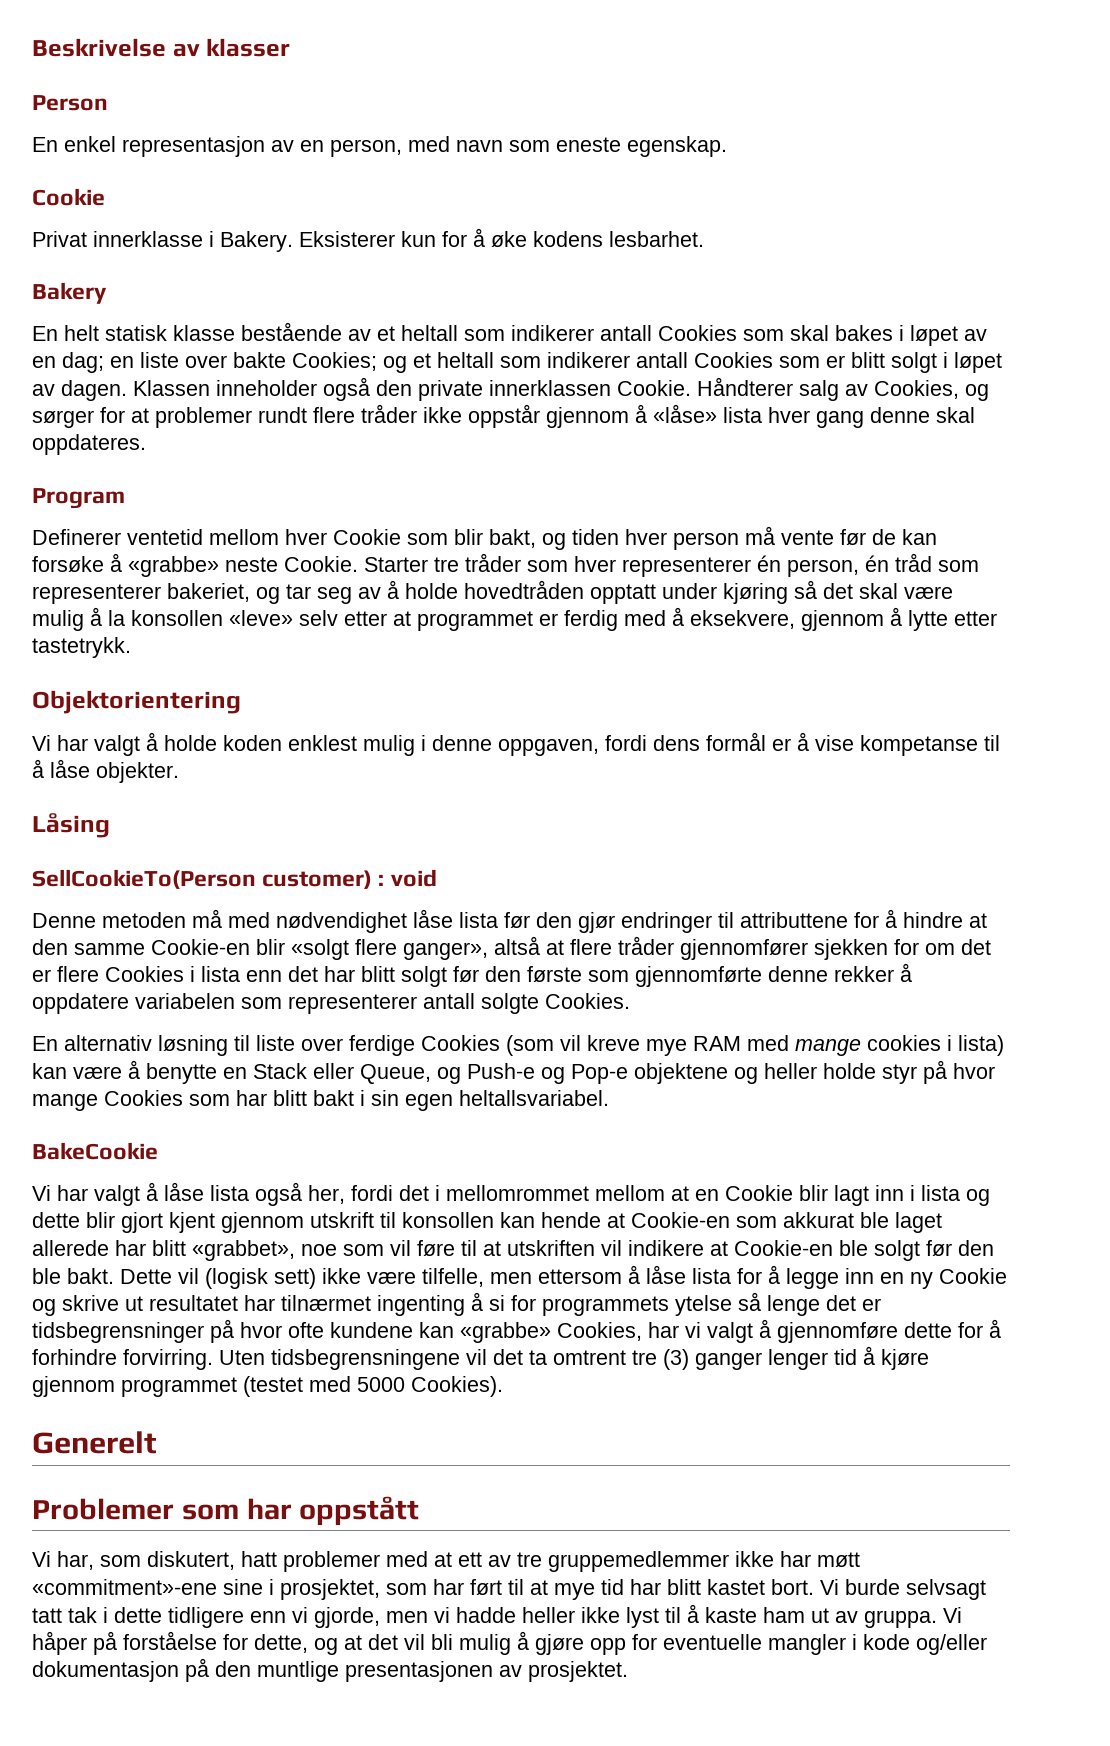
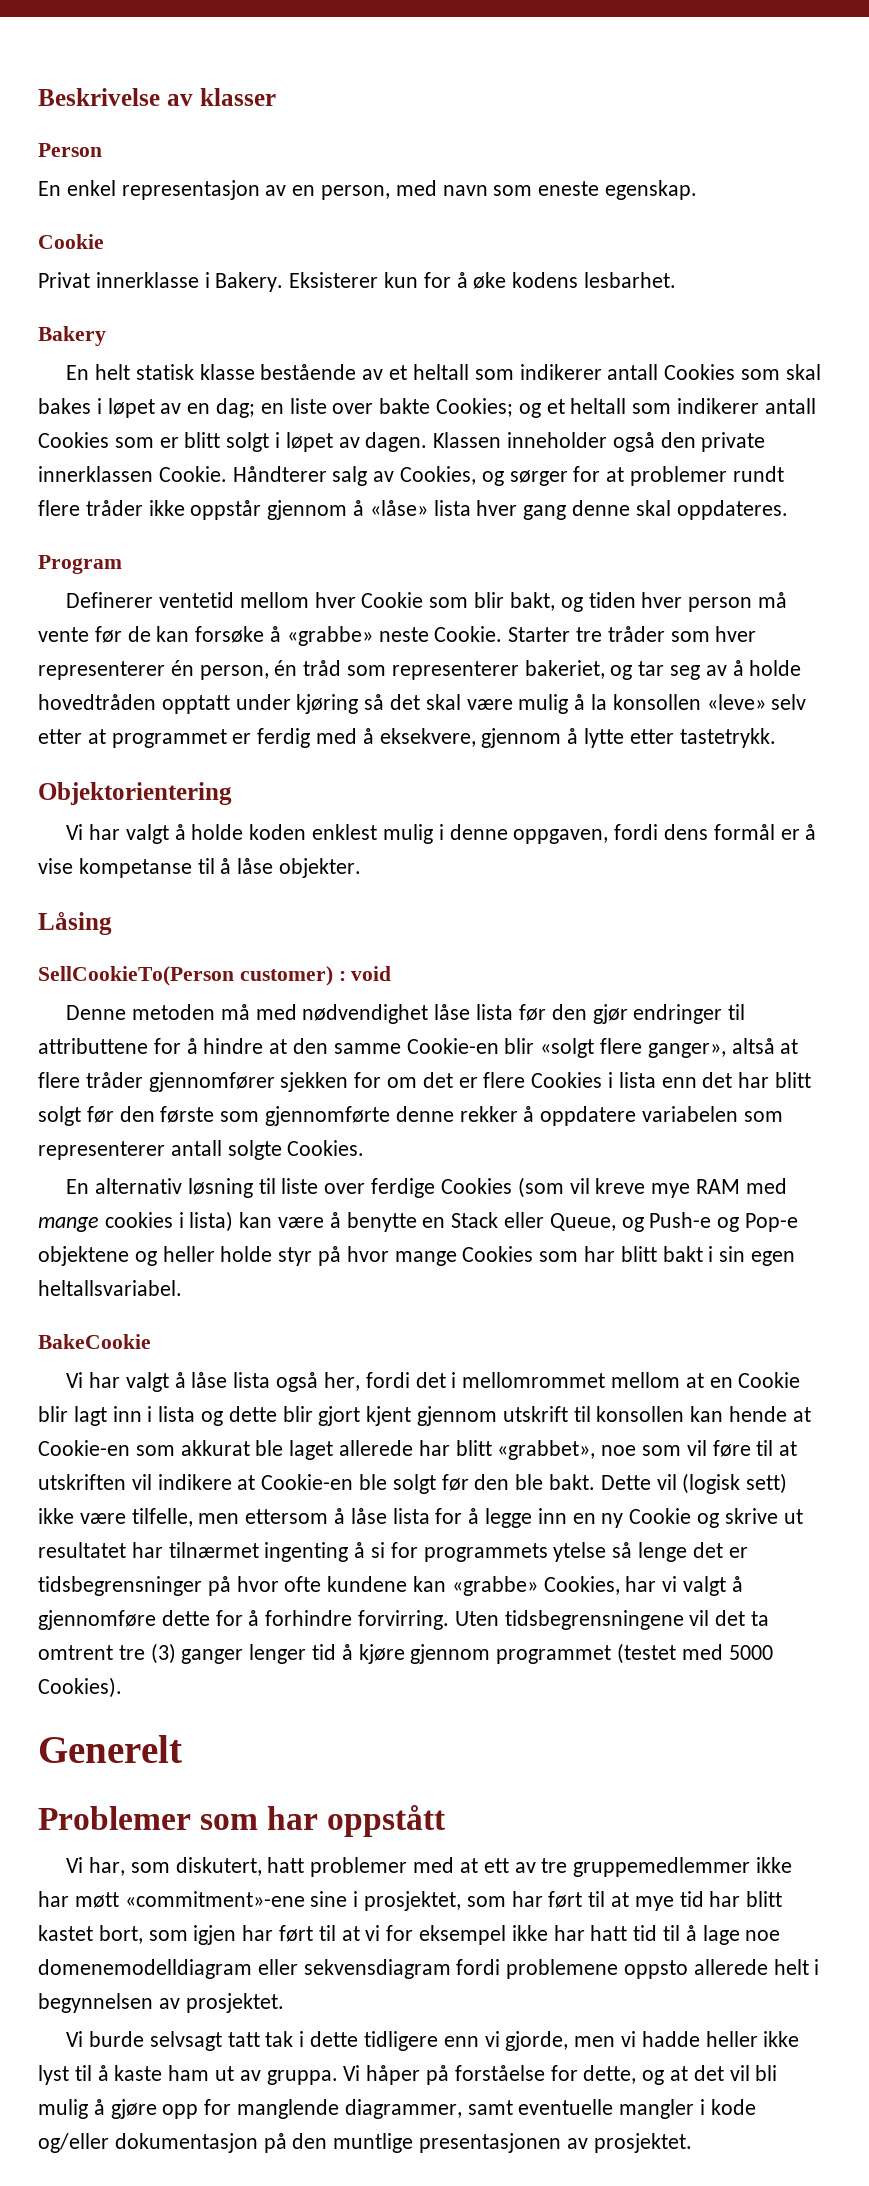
[771,1579,814,1595] bort. -> [98,1925,781,1945] [38,1959,820,1979] [38,1993,284,2013] bort, som igjen har ført til at vi for eksempel ikke har hatt tid til å lage noe domenemodelldiagram eller sekvensdiagram fordi problemene oppsto allerede helt i begynnelsen av prosjektet. //
(657, 1642) none -> [237,2099,513,2119] manglende diagrammer, samt

